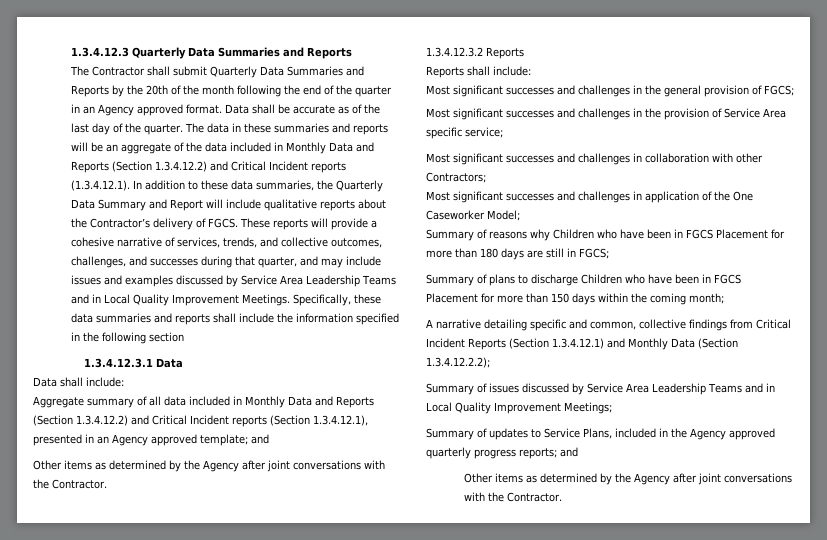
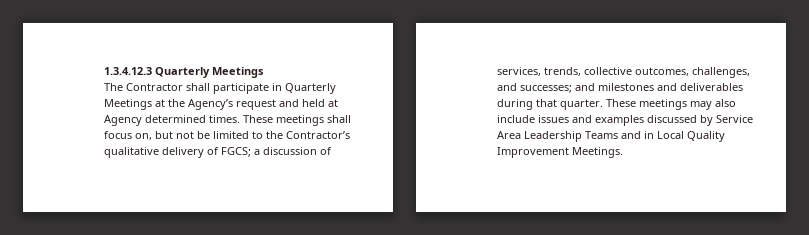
[188,47,353,59] Data Summaries and Reports -> [211,67,264,78] Meetings
[173,66,365,78] [71,85,393,97] [71,104,381,116] [71,123,389,135] [71,142,375,154] [71,161,347,173] [71,180,384,192] [71,199,387,211] submit Quarterly Data Summaries and Reports by the 20th of the month following the end of the quarter in an Agency approved format. Data shall be accurate as of the last day of the quarter. The data in these summaries and reports will be an aggregate of the data included in Monthly Data and Reports (Section 1.3.4.12.2) and Critical Incident reports (1.3.4.12.1). In addition to these data summaries, the Quarterly Data Summary and Report will include qualitative reports about -> [212,83,336,94] [103,99,338,110] [103,115,351,126] [103,131,263,140] participate in Quarterly Meetings at the Agency’s request and held at Agency determined times. These meetings shall focus on, but not be limited to
(151, 223) none -> [103,147,159,158] qualitative
[208,218,378,230] [71,237,163,247] FGCS. These reports will provide a cohesive narrative -> [220,147,317,157] FGCS; a discussion
[260,237,279,247] and -> (581, 71) none
[150,256,344,268] successes during that quarter, and may -> [519,83,743,93] [496,99,736,110] successes; and milestones and deliverables during that quarter. These meetings may also
[293,294,382,306] [71,313,400,325] [71,332,185,344] [83,358,183,368] [33,377,124,387] [33,396,374,408] [33,415,368,427] [33,434,269,446] [33,460,385,472] [33,479,107,489] [426,47,524,59] [426,66,531,78] [426,85,794,97] [426,108,786,120] [426,127,503,139] [426,153,763,165] [426,172,486,183] [426,191,753,203] [426,210,520,221] [426,229,785,241] [426,248,609,260] [426,274,741,286] [426,293,724,305] [426,319,791,331] [426,338,738,350] [426,357,490,368] [426,383,775,395] [426,402,612,414] [426,428,775,440] [426,447,578,459] [464,473,793,485] [464,492,563,502] Specifically, these data summaries and reports shall include the information specified in the following section // 1.3.4.12.3.1 Data // Data shall include: // Aggregate summary of all data included in Monthly Data and Reports (Section 1.3.4.12.2) and Critical Incident reports (Section 1.3.4.12.1), presented in an Agency approved template; and // Other items as determined by the Agency after joint conversations with the Contractor. // 1.3.4.12.3.2 Reports // Reports shall include: // Most significant successes and challenges in the general provision of FGCS; // Most significant successes and challenges in the provision of Service Area specific service; // Most significant successes and challenges in collaboration with other Contractors; // Most significant successes and challenges in application of the One Caseworker Model; // Summary of reasons why Children who have been in FGCS Placement for more than 180 days are still in FGCS; // Summary of plans to discharge Children who have been in FGCS Placement for more than 150 days within the coming month; // A narrative detailing specific and common, collective findings from Critical Incident Reports (Section 1.3.4.12.1) and Monthly Data (Section 1.3.4.12.2.2); // Summary of issues discussed by Service Area Leadership Teams and in Local Quality Improvement Meetings; // Summary of updates to Service Plans, included in the Agency approved quarterly progress reports; and // Other items as determined by the Agency after joint conversations with the Contractor. -> (623, 152) none

